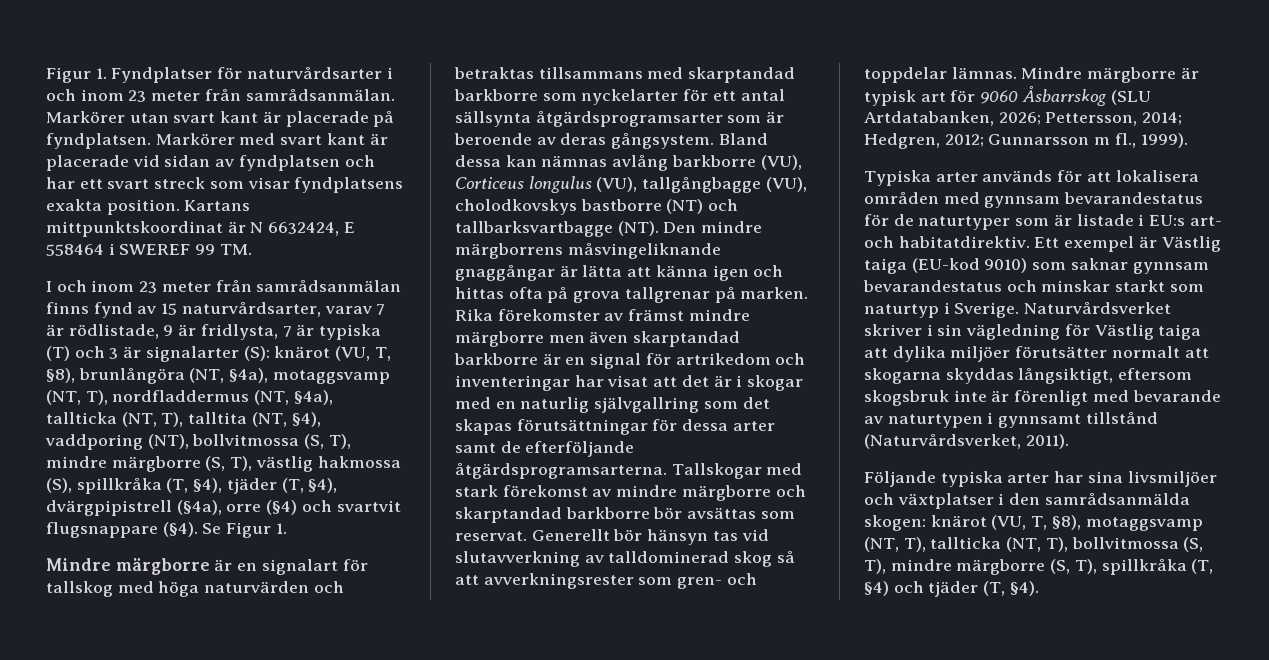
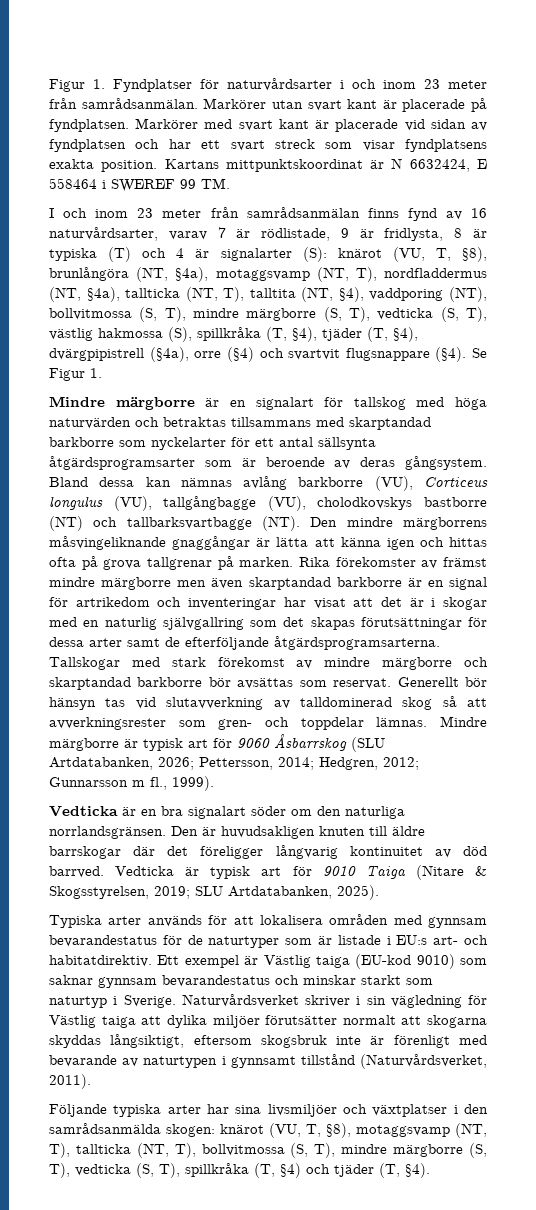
[161,303,178,315] 15 -> [471,208,488,218] 16
[282,326,292,337] 7 -> [454,228,463,238] 8
[109,348,119,359] 3 -> [176,248,185,258] 4
(253, 463) none -> [377,307,487,322] vedticka (S, T),
(1188, 140) none -> [49,806,405,819] [49,826,425,839] [49,845,488,859] [49,865,487,880] [49,885,379,900] // Vedticka är en bra signalart söder om den naturliga norrlandsgränsen. Den är huvudsakligen knuten till äldre barrskogar där det föreligger långvarig kontinuitet av död barrved. Vedticka är typisk art för 9010 Taiga (Nitare & Skogsstyrelsen, 2019; SLU Artdatabanken, 2025).
(1097, 566) none -> [75,1163,180,1178] vedticka (S, T),

